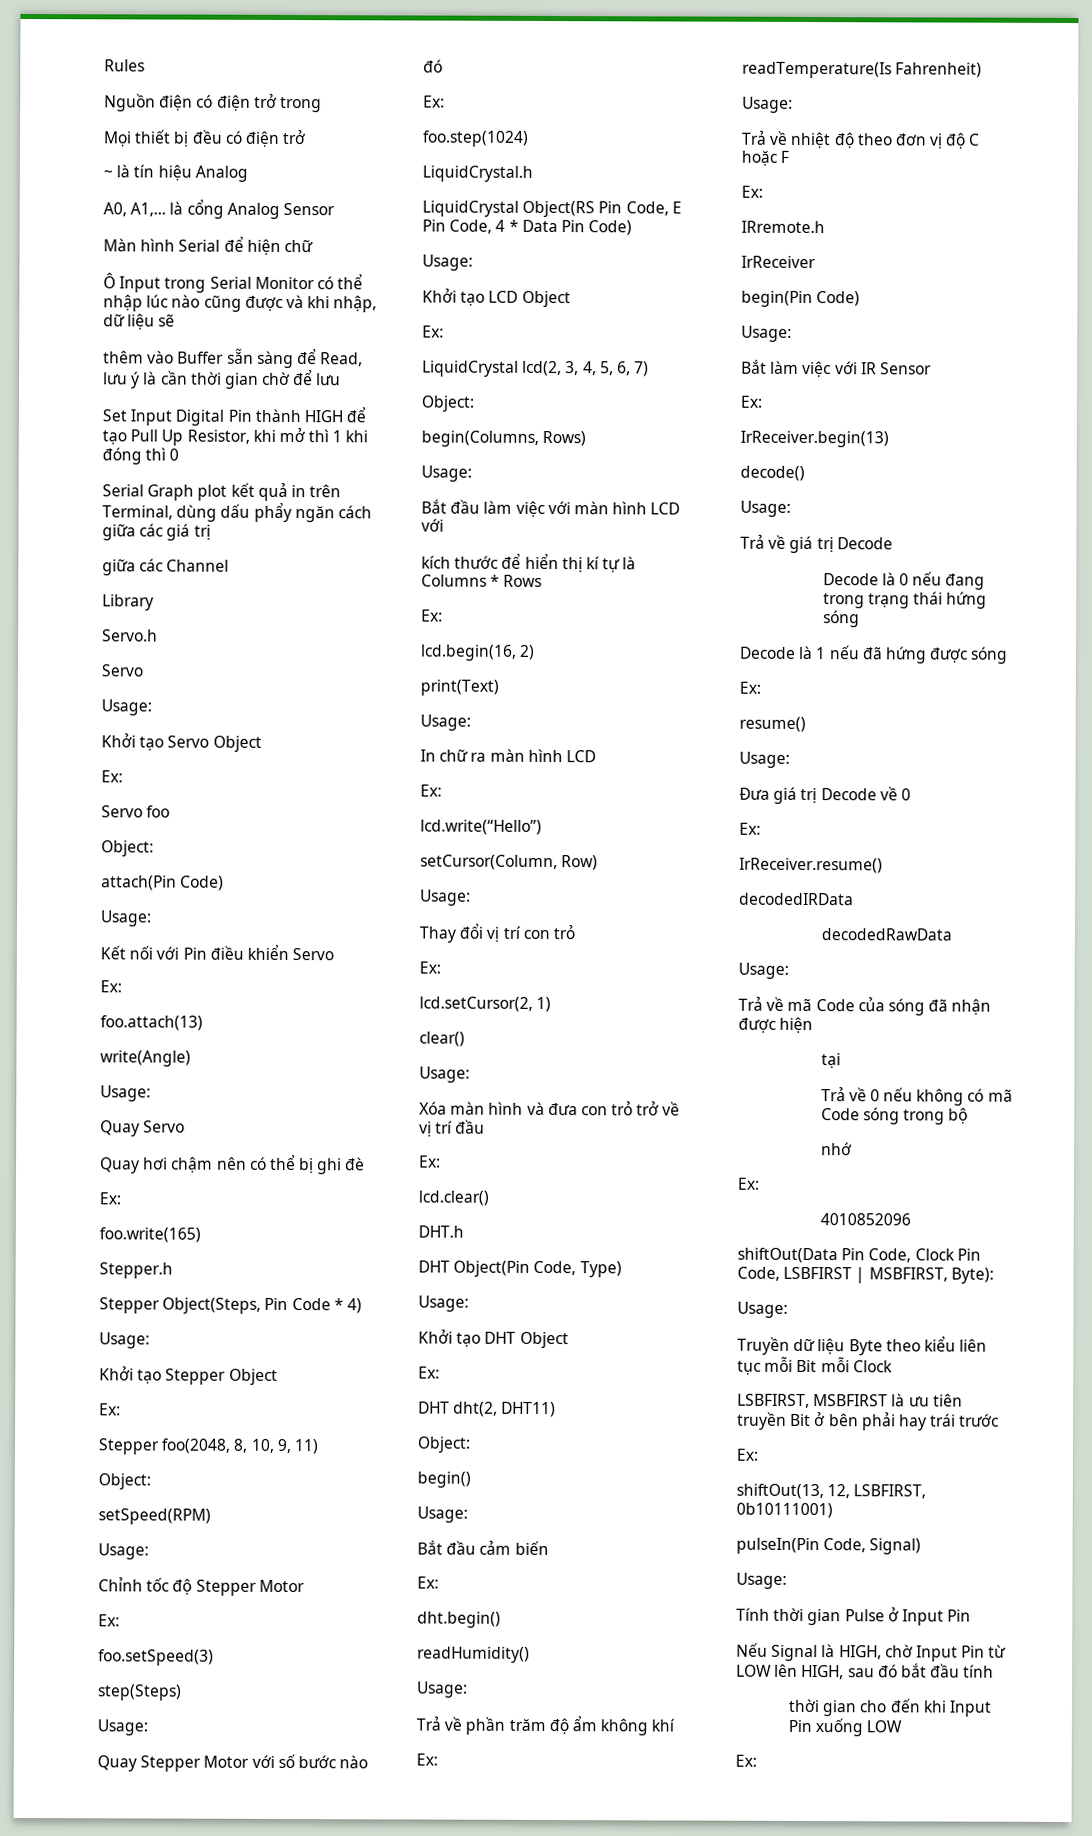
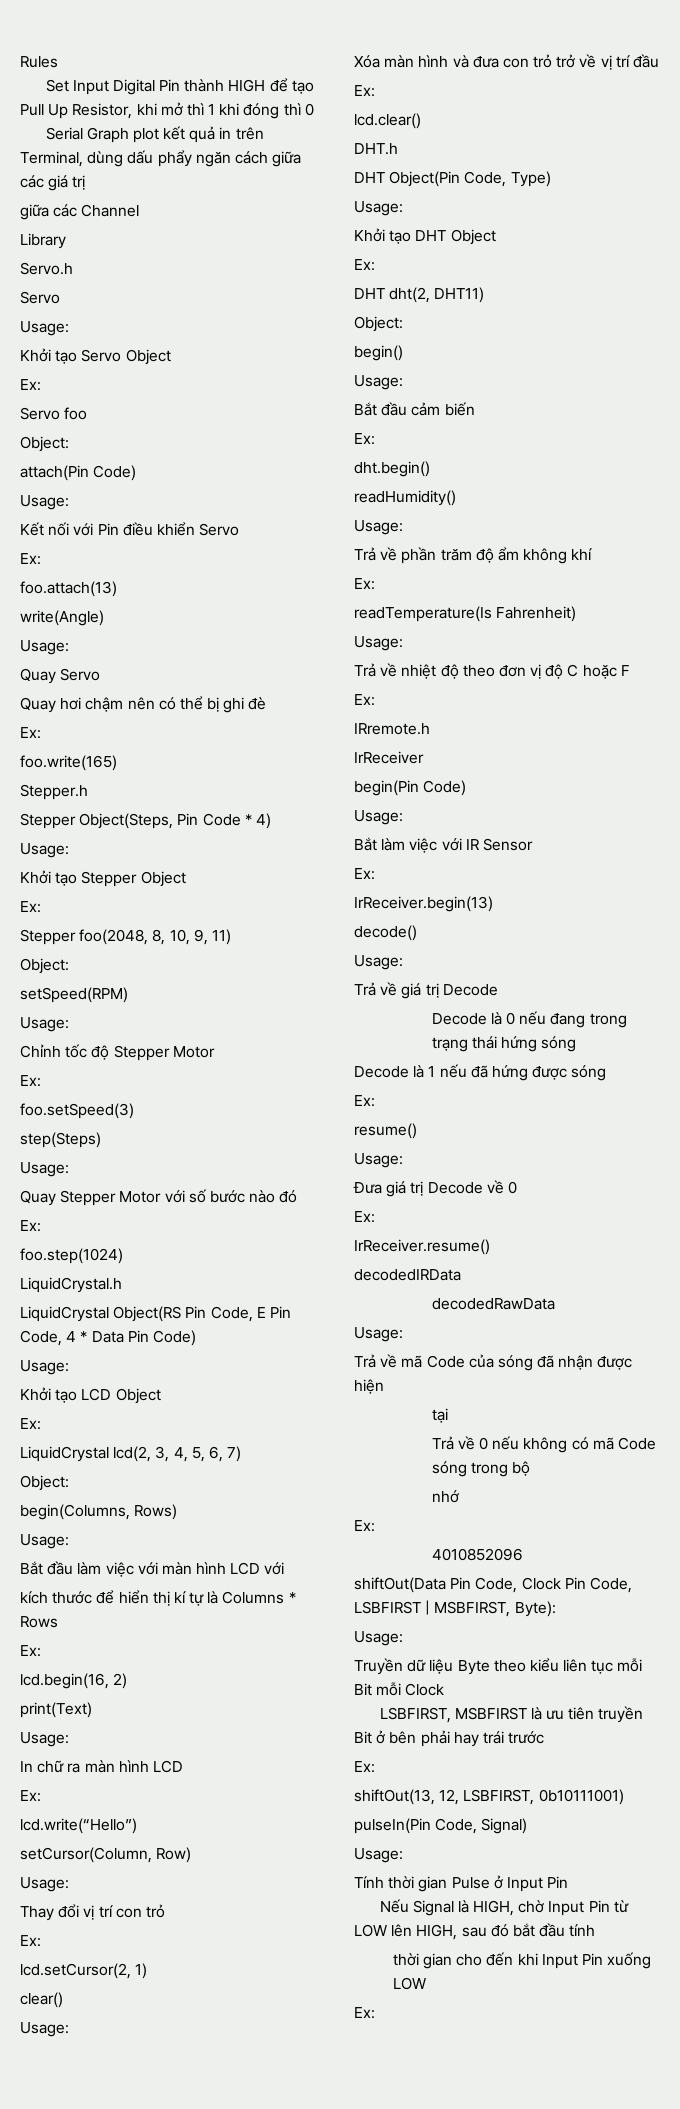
[104,93,322,113] [103,129,308,147] [103,164,248,182] [103,199,335,219] [103,236,313,255] [103,272,364,293] [103,294,378,313] [103,313,176,330] [103,348,364,369] [103,370,342,389] // Nguồn điện có điện trở trong // Mọi thiết bị đều có điện trở // ~ là tín hiệu Analog // A0, A1,… là cổng Analog Sensor // Màn hình Serial để hiện chữ // Ô Input trong Serial Monitor có thể nhập lúc nào cũng được và khi nhập, dữ liệu sẽ // thêm vào Buffer sẵn sàng để Read, lưu ý là cần thời gian chờ để lưu -> (58, 62) none

